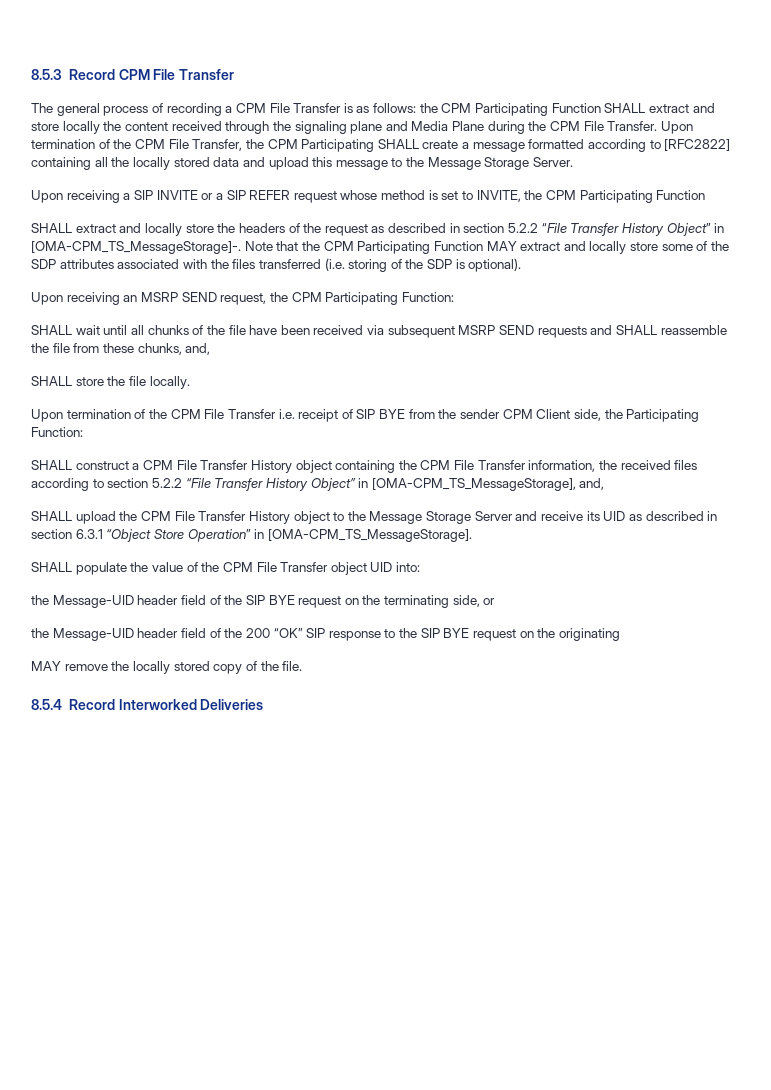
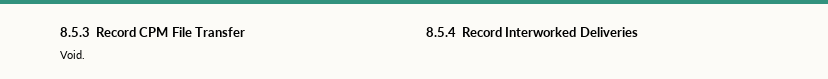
[31,103,715,116] [31,121,693,134] [31,139,731,152] [31,157,574,170] [31,190,706,203] [31,223,725,236] [31,241,730,254] [31,258,522,272] [31,292,454,305] [31,325,727,338] [31,343,211,355] [31,376,190,389] [31,409,700,422] [31,427,83,437] [31,460,698,473] [31,478,605,491] [31,511,718,524] [31,529,472,542] [31,562,421,575] [31,595,496,608] [31,628,620,641] [31,661,303,674] The general process of recording a CPM File Transfer is as follows: the CPM Participating Function SHALL extract and store locally the content received through the signaling plane and Media Plane during the CPM File Transfer. Upon termination of the CPM File Transfer, the CPM Participating SHALL create a message formatted according to [RFC2822] containing all the locally stored data and upload this message to the Message Storage Server. // Upon receiving a SIP INVITE or a SIP REFER request whose method is set to INVITE, the CPM Participating Function // SHALL extract and locally store the headers of the request as described in section 5.2.2 “File Transfer History Object” in [OMA-CPM_TS_MessageStorage]-. Note that the CPM Participating Function MAY extract and locally store some of the SDP attributes associated with the files transferred (i.e. storing of the SDP is optional). // Upon receiving an MSRP SEND request, the CPM Participating Function: // SHALL wait until all chunks of the file have been received via subsequent MSRP SEND requests and SHALL reassemble the file from these chunks, and, // SHALL store the file locally. // Upon termination of the CPM File Transfer i.e. receipt of SIP BYE from the sender CPM Client side, the Participating Function: // SHALL construct a CPM File Transfer History object containing the CPM File Transfer information, the received files according to section 5.2.2 “File Transfer History Object” in [OMA-CPM_TS_MessageStorage], and, // SHALL upload the CPM File Transfer History object to the Message Storage Server and receive its UID as described in section 6.3.1 “Object Store Operation” in [OMA-CPM_TS_MessageStorage]. // SHALL populate the value of the CPM File Transfer object UID into: // the Message-UID header field of the SIP BYE request on the terminating side, or // the Message-UID header field of the 200 “OK” SIP response to the SIP BYE request on the originating // MAY remove the locally stored copy of the file. -> [60,50,85,59] Void.

